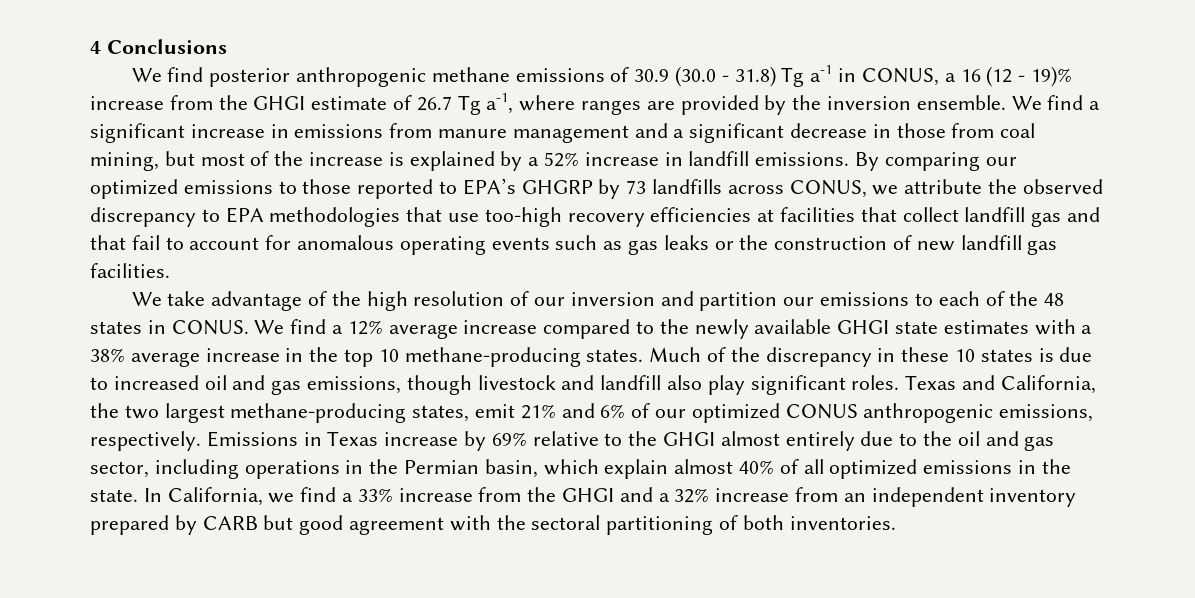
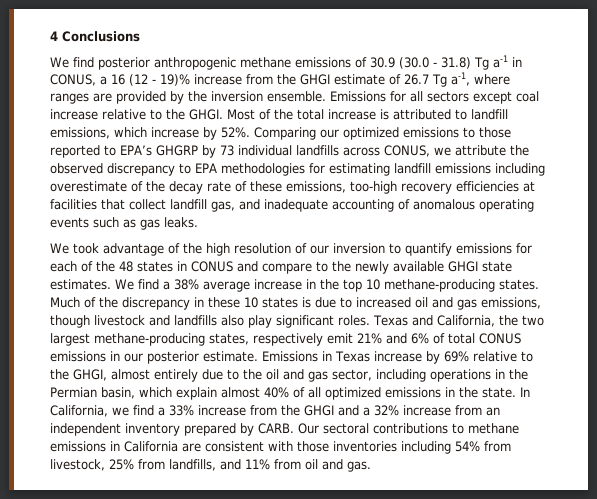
[1011,95,1101,110] [90,123,1036,143] [90,151,304,171] We find a significant increase in emissions from manure management and a significant decrease in those from coal mining, but most of the -> [330,91,539,104] [50,109,324,120] Emissions for all sectors except coal increase relative to the GHGI. Most of the total
[409,151,980,171] explained by a 52% increase in landfill emissions. By comparing -> [393,109,508,120] [50,127,316,140] attributed to landfill emissions, which increase by 52%. Comparing
(647, 187) none -> [238,145,292,156] individual
[406,207,480,222] that use -> [309,163,545,176] [50,181,346,194] for estimating landfill emissions including overestimate of the decay rate of these emissions,
[1031,207,1101,227] [90,235,292,250] gas and that fail to account for -> [211,199,410,212] gas, and inadequate accounting of
[663,235,1058,255] [90,263,170,278] [131,291,206,306] leaks or the construction of new landfill gas facilities. // We take -> [164,217,198,228] [50,243,99,254] leaks. // We took
[660,291,933,311] and partition our emissions to -> [389,243,532,256] to quantify emissions for
[171,319,631,339] CONUS. We find a 12% average increase compared -> [191,261,312,274] CONUS and compare
[943,319,1076,335] estimates with -> [50,279,159,290] estimates. We find
[600,375,662,390] landfill -> [174,315,217,326] landfills
(470, 413) none -> [253,333,323,346] respectively
[655,403,1094,423] [90,431,201,451] our optimized CONUS anthropogenic emissions, respectively. -> [448,333,521,344] [50,351,258,364] total CONUS emissions in our posterior estimate.
[663,432,716,446] GHGI -> [73,369,107,381] GHGI,
[202,515,896,535] CARB but good agreement with the sectoral partitioning of both inventories. -> [258,423,519,434] [50,441,511,454] [50,459,371,472] CARB. Our sectoral contributions to methane emissions in California are consistent with those inventories including 54% from livestock, 25% from landfills, and 11% from oil and gas.

